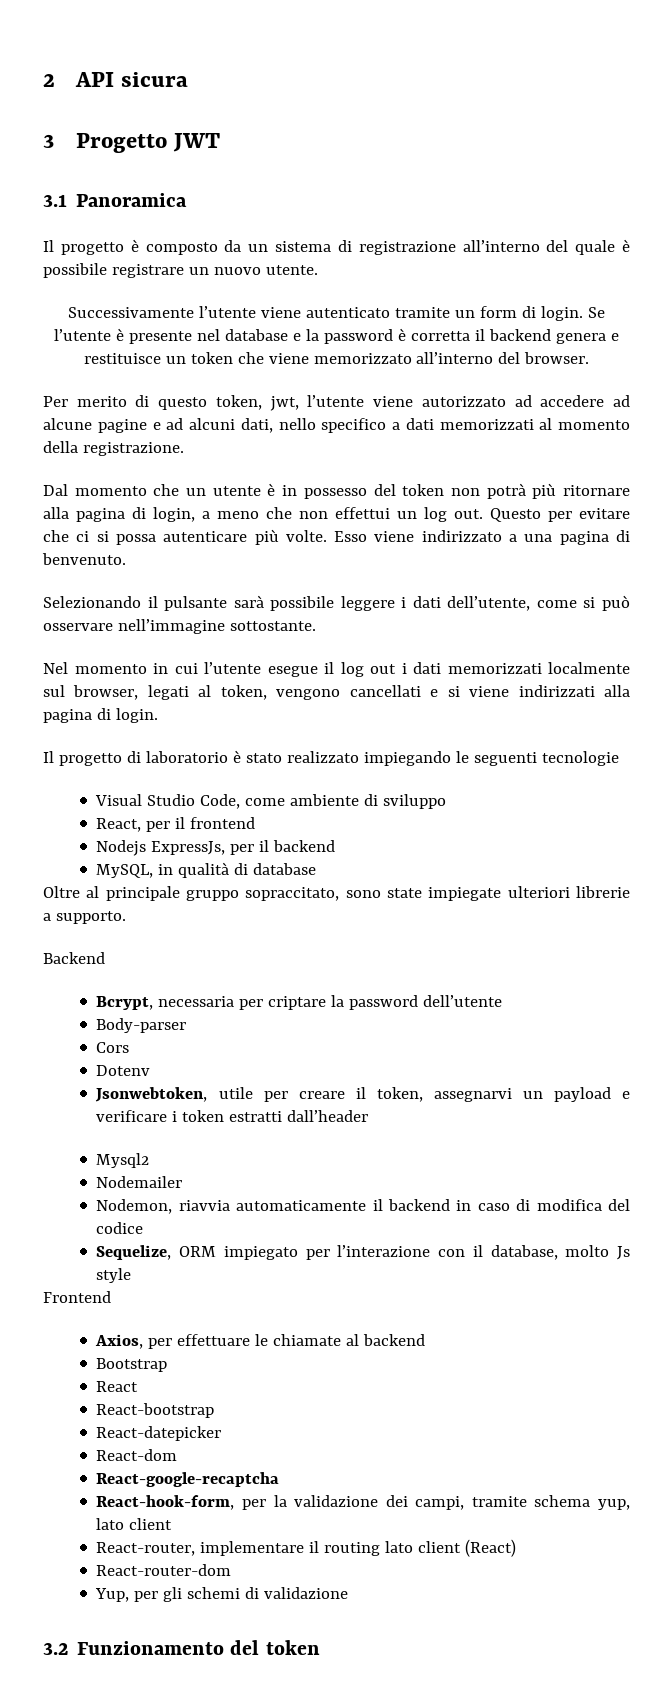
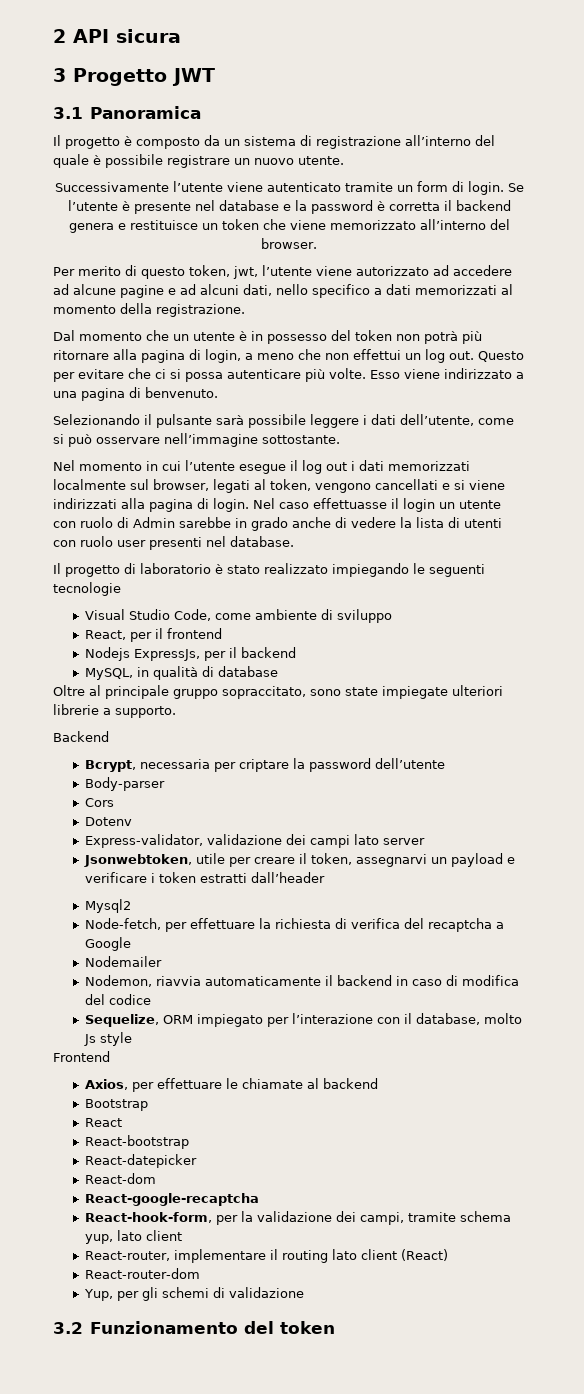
(158, 715) none -> [253,498,501,512] [53,517,502,531] [53,536,294,550] Nel caso effettuasse il login un utente con ruolo di Admin sarebbe in grado anche di vedere la lista di utenti con ruolo user presenti nel database.
(151, 1070) none -> [84,834,425,848] // Express-validator, validazione dei campi lato server
(150, 1160) none -> [84,918,504,932] [84,937,131,951] // Node-fetch, per effettuare la richiesta di verifica del recaptcha a Google

